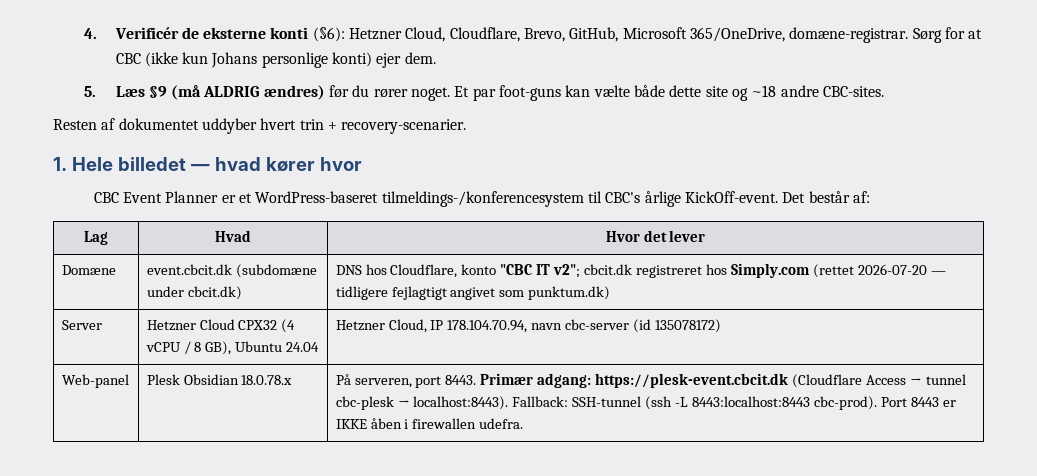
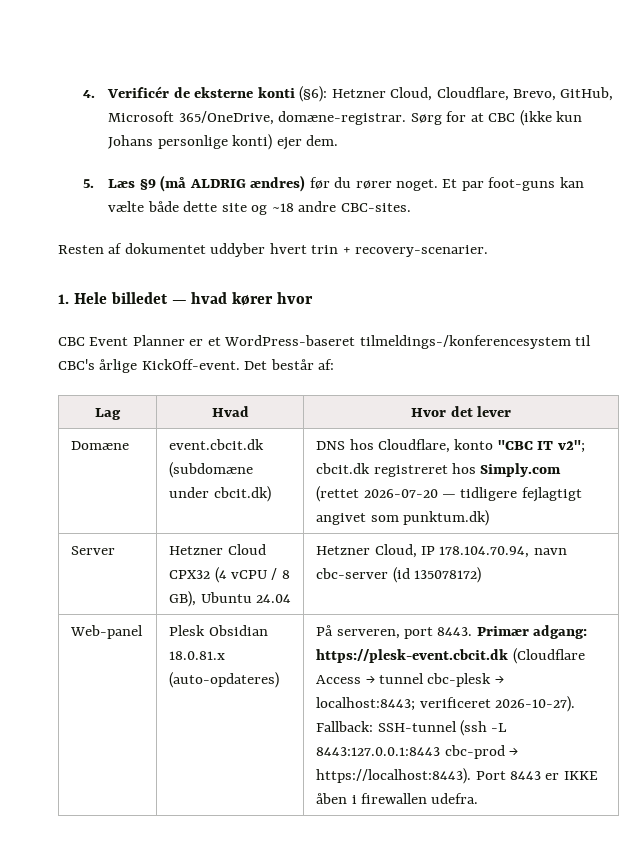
[241,375,293,385] 18.0.78.x -> [169,651,226,660] [169,672,280,688] 18.0.81.x (auto-opdateres)
[413,396,509,410] localhost:8443). -> [316,696,575,712] localhost:8443; verificeret 2026-10-27).
[692,396,877,410] 8443:localhost:8443 cbc-prod). -> [316,745,518,759] [316,768,472,784] 8443:127.0.0.1:8443 cbc-prod → https://localhost:8443).

